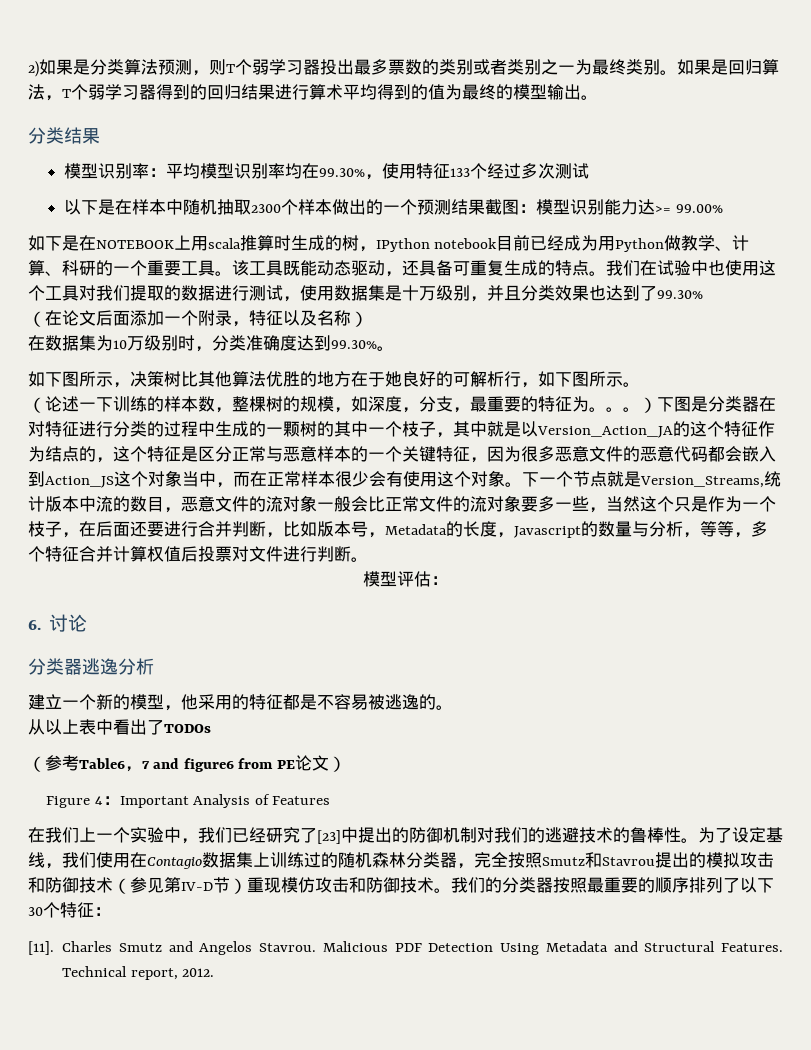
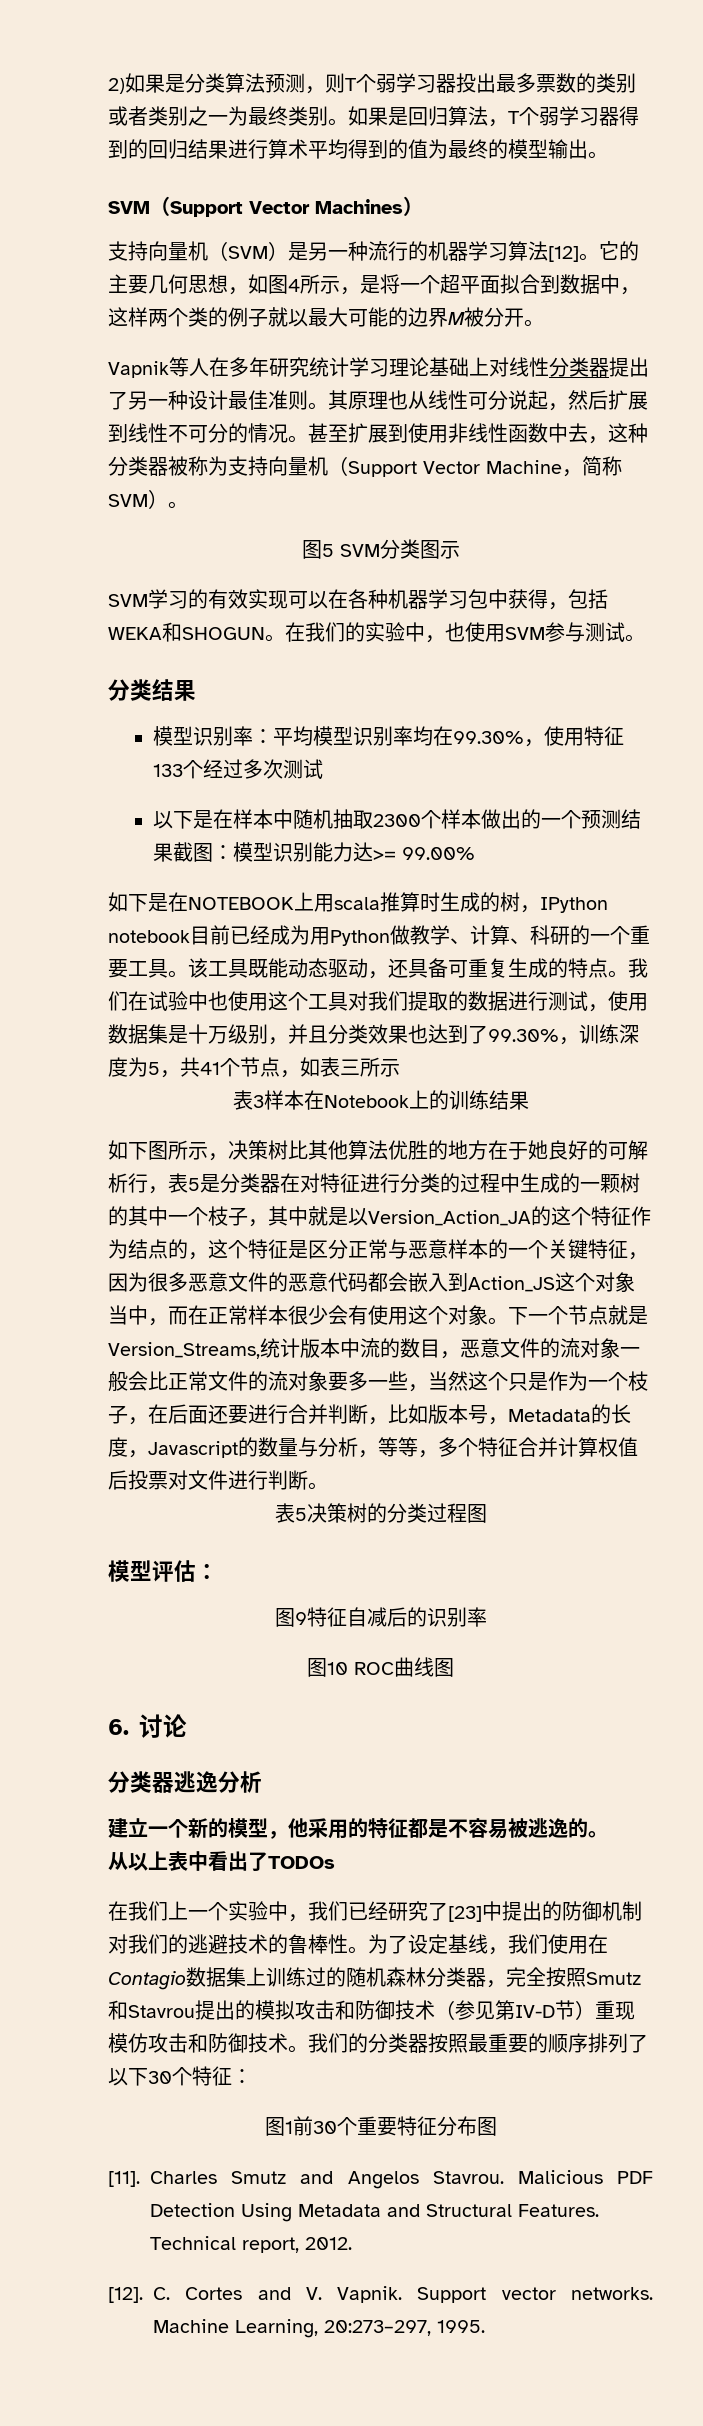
(598, 97) none -> [108,196,423,217] [108,241,639,262] [108,274,640,295] [108,307,544,327] [108,357,649,378] [108,390,648,411] [108,423,648,444] [108,456,622,477] [108,489,188,509] [301,539,460,559] [108,589,608,610] [108,622,645,643] // SVM（Support Vector Machines） // 支持向量机（SVM）是另一种流行的机器学习算法[12]。它的主要几何思想，如图4所示，是将一个超平面拟合到数据中，这样两个类的例子就以最大可能的边界M被分开。 // Vapnik等人在多年研究统计学习理论基础上对线性分类器提出了另一种设计最佳准则。其原理也从线性可分说起，然后扩展到线性不可分的情况。甚至扩展到使用非线性函数中去，这种分类器被称为支持向量机（Support Vector Machine，简称SVM）。 // 图5 SVM分类图示 // SVM学习的有效实现可以在各种机器学习包中获得，包括WEKA和SHOGUN。在我们的实验中，也使用SVM参与测试。
[28,310,368,327] [28,335,394,352] // （在论文后面添加一个附录，特征以及名称） // 在数据集为10万级别时，分类准确度达到99.30%。 -> [559,1024,639,1045] [108,1057,400,1078] [232,1090,529,1110] ，训练深度为5，共41个节点，如表三所示 // 表3样本在Notebook上的训练结果
[538,371,640,387] [28,396,691,413] 如下图所示。 // （论述一下训练的样本数，整棵树的规模，如深度，分支，最重要的特征为。。。）下图 -> [168,1173,200,1193] 表5
[363,571,448,587] 模型评估： -> [274,1503,487,1523] [108,1560,218,1582] [274,1607,487,1627] [307,1657,454,1677] 表5决策树的分类过程图 // 模型评估： // 图9特征自减后的识别率 // 图10 ROC曲线图
[28,755,346,772] [46,794,330,808] // （参考Table6，7 and figure6 from PE论文） // Figure 4：Important Analysis of Features -> (335, 1862) none
(111, 911) none -> [264,2116,497,2136] // 图1前30个重要特征分布图
(215, 972) none -> [108,2286,653,2303] [153,2319,485,2338] // [12]. C. Cortes and V. Vapnik. Support vector networks. Machine Learning, 20:273–297, 1995.

